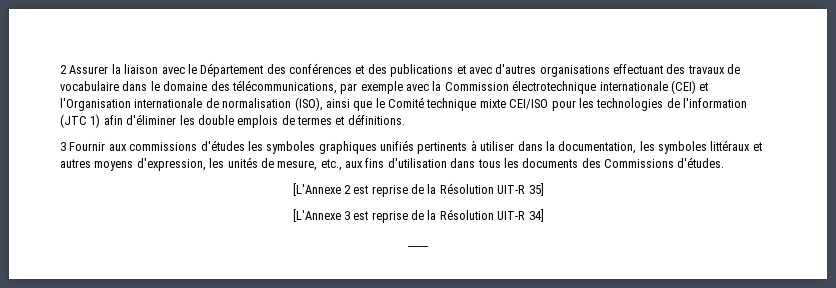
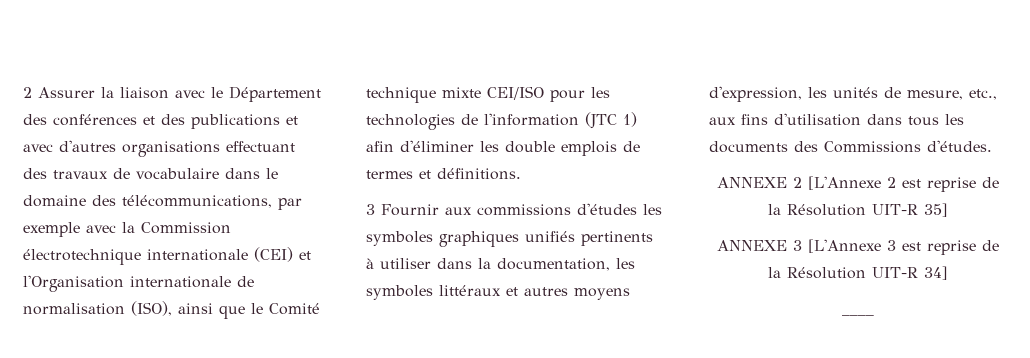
(725, 162) none -> [717,177,802,188] ANNEXE 2
(544, 189) none -> [717,240,802,251] ANNEXE 3

